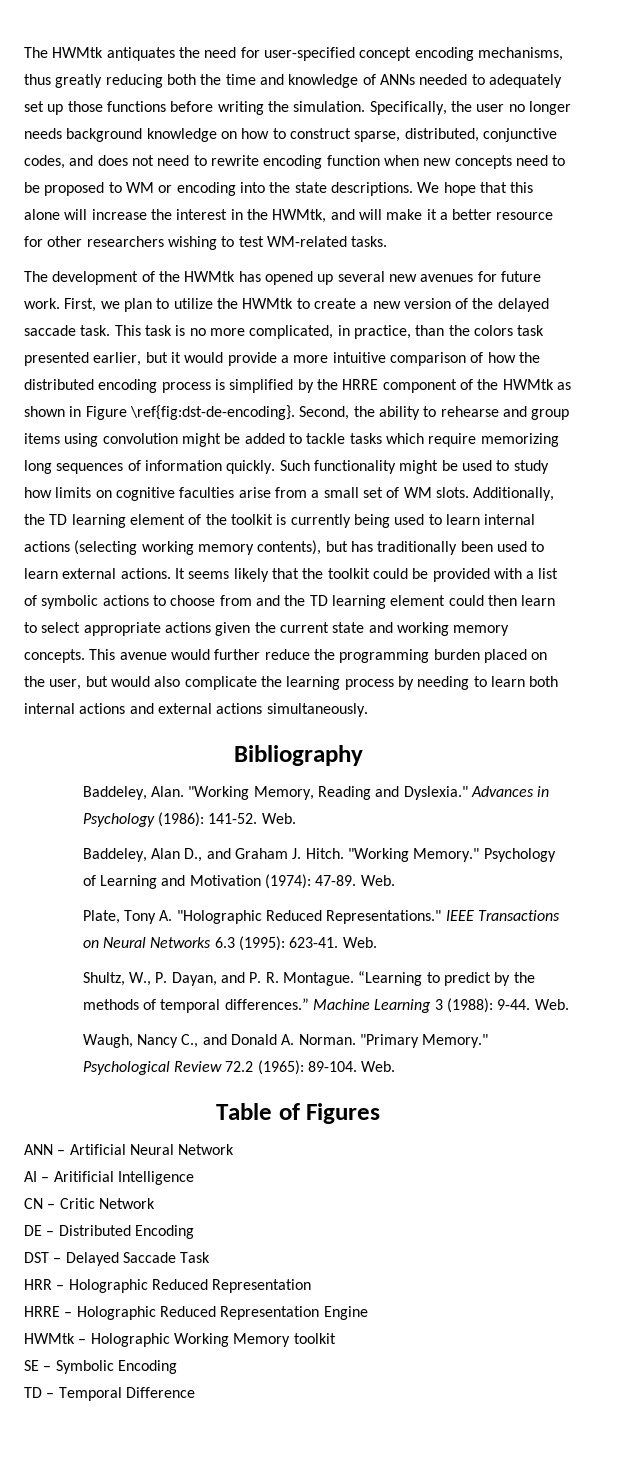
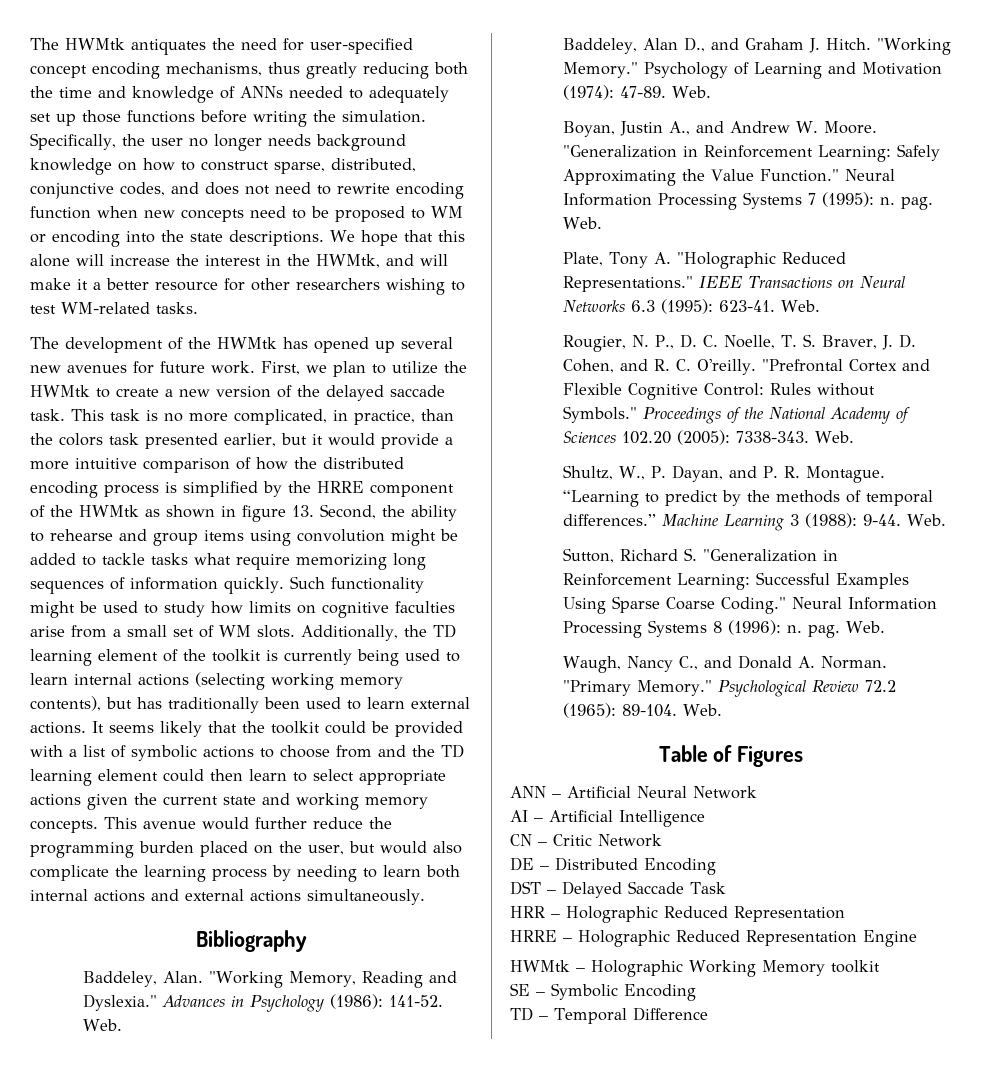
[85,405,295,420] Figure \ref{fig:dst-de-encoding}. -> [242,505,314,522] figure 13.
[385,433,424,444] which -> [194,553,231,565] what
(395, 880) none -> [563,121,878,137] [563,144,941,162] [563,169,896,186] [563,192,934,210] [563,217,603,229] // Boyan, Justin A., and Andrew W. Moore. "Generalization in Reinforcement Learning: Safely Approximating the Value Function." Neural Information Processing Systems 7 (1995): n. pag. Web.
(377, 942) none -> [563,334,917,352] [563,359,931,375] [563,383,876,400] [563,406,911,424] [563,430,855,445] // Rougier, N. P., D. C. Noelle, T. S. Braver, J. D. Cohen, and R. C. O'reilly. "Prefrontal Cortex and Flexible Cognitive Control: Rules without Symbols." Proceedings of the National Academy of Sciences 102.20 (2005): 7338-343. Web.
(569, 1004) none -> [563,548,839,563] [563,572,910,590] [563,596,938,614] [563,620,886,638] // Sutton, Richard S. "Generalization in Reinforcement Learning: Successful Examples Using Sparse Coarse Coding." Neural Information Processing Systems 8 (1996): n. pag. Web.
[53,1171,114,1182] Aritificial -> [549,810,613,822] Artificial

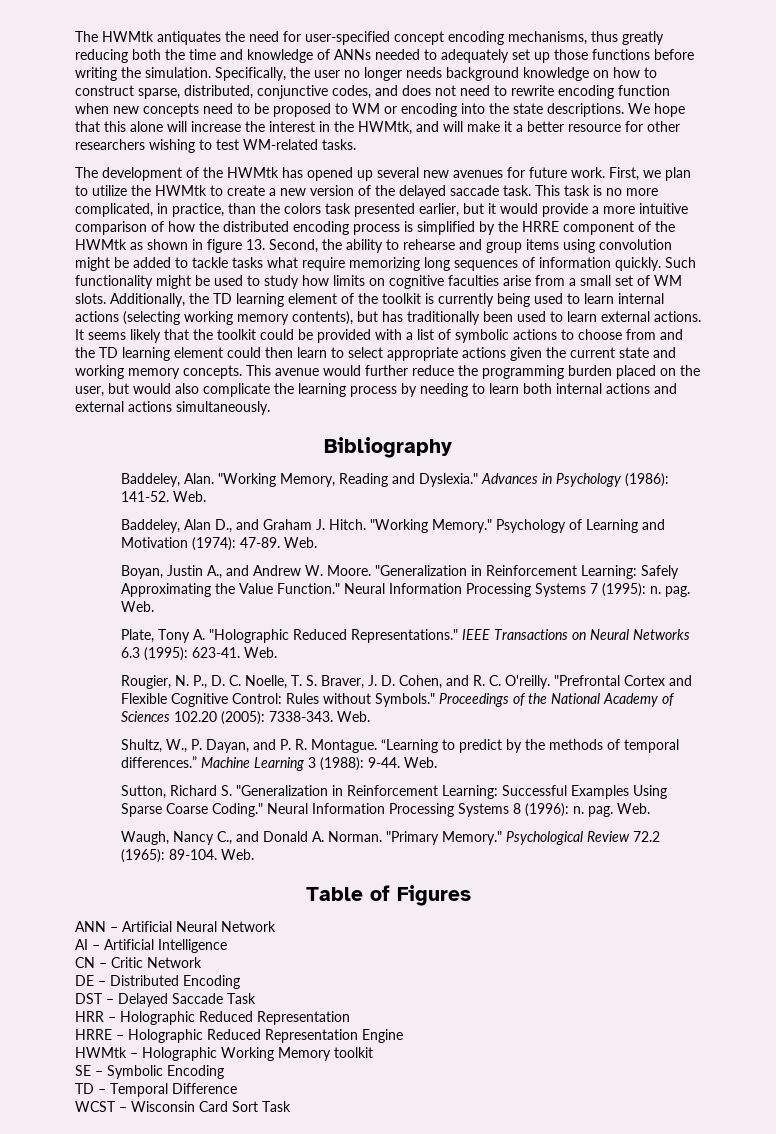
(708, 1014) none -> [75,1101,291,1112] // WCST – Wisconsin Card Sort Task

